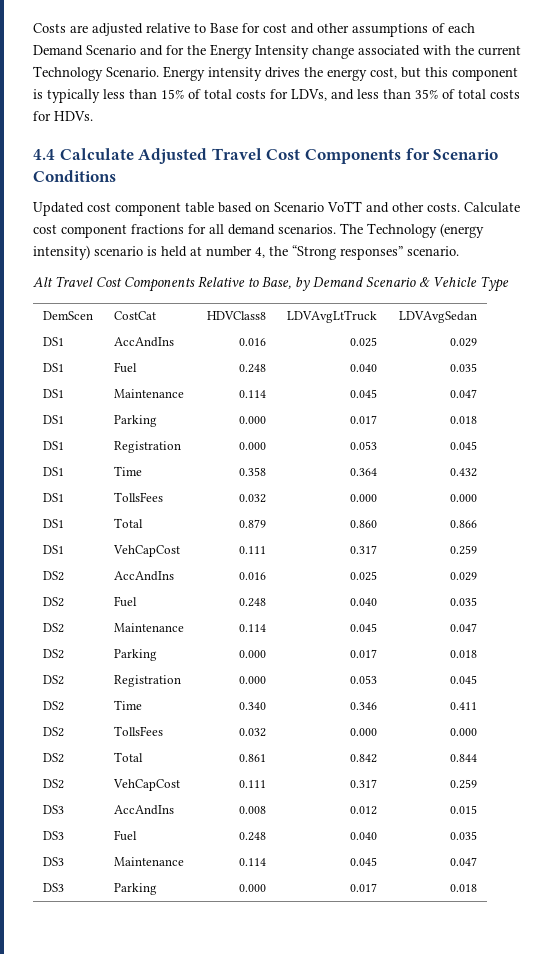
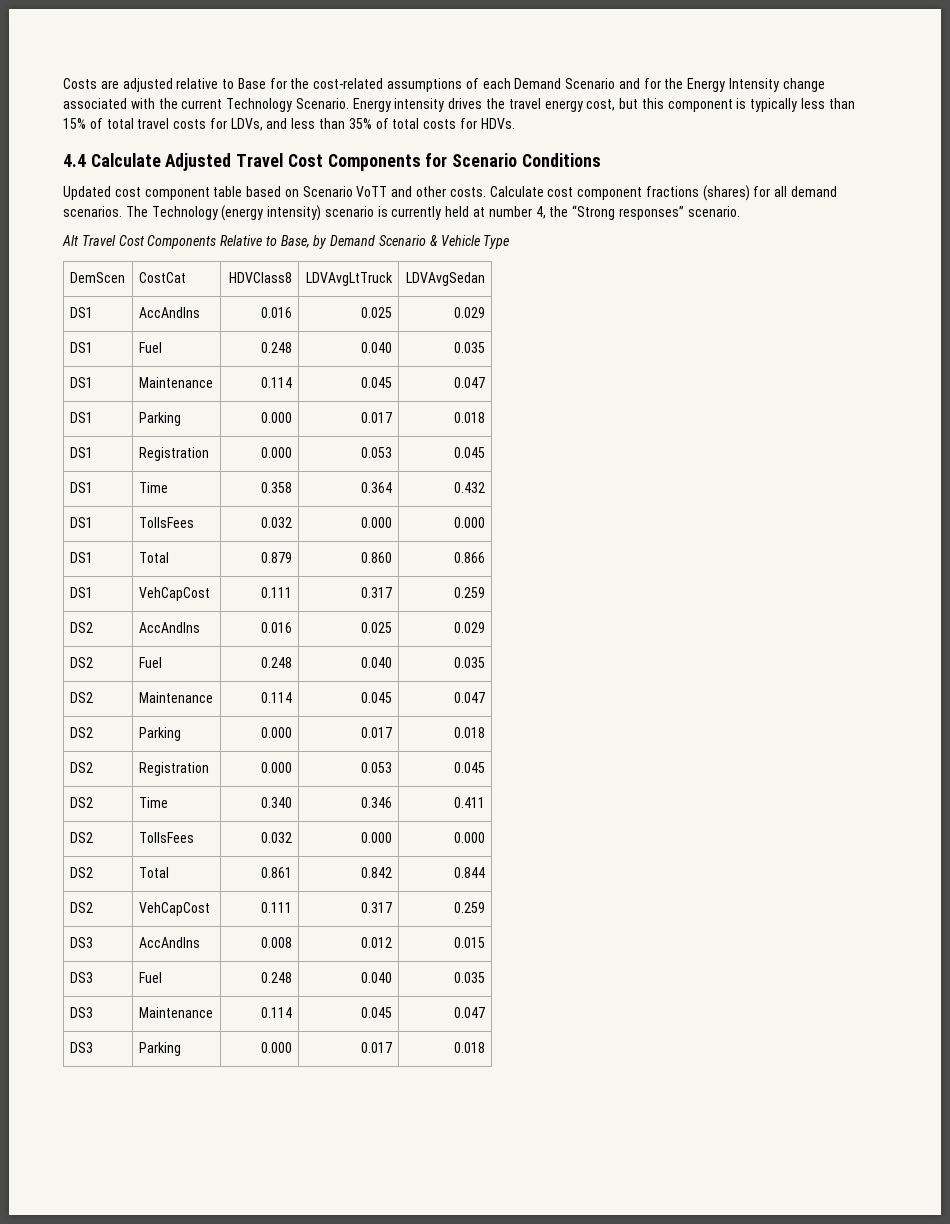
[263,23,349,34] cost and other -> [290,78,384,89] the cost-related
(323, 72) none -> [508,98,541,109] travel
(232, 94) none -> [137,118,170,129] travel
(184, 229) none -> [702,185,750,201] (shares)
(157, 251) none -> [391,206,442,220] currently

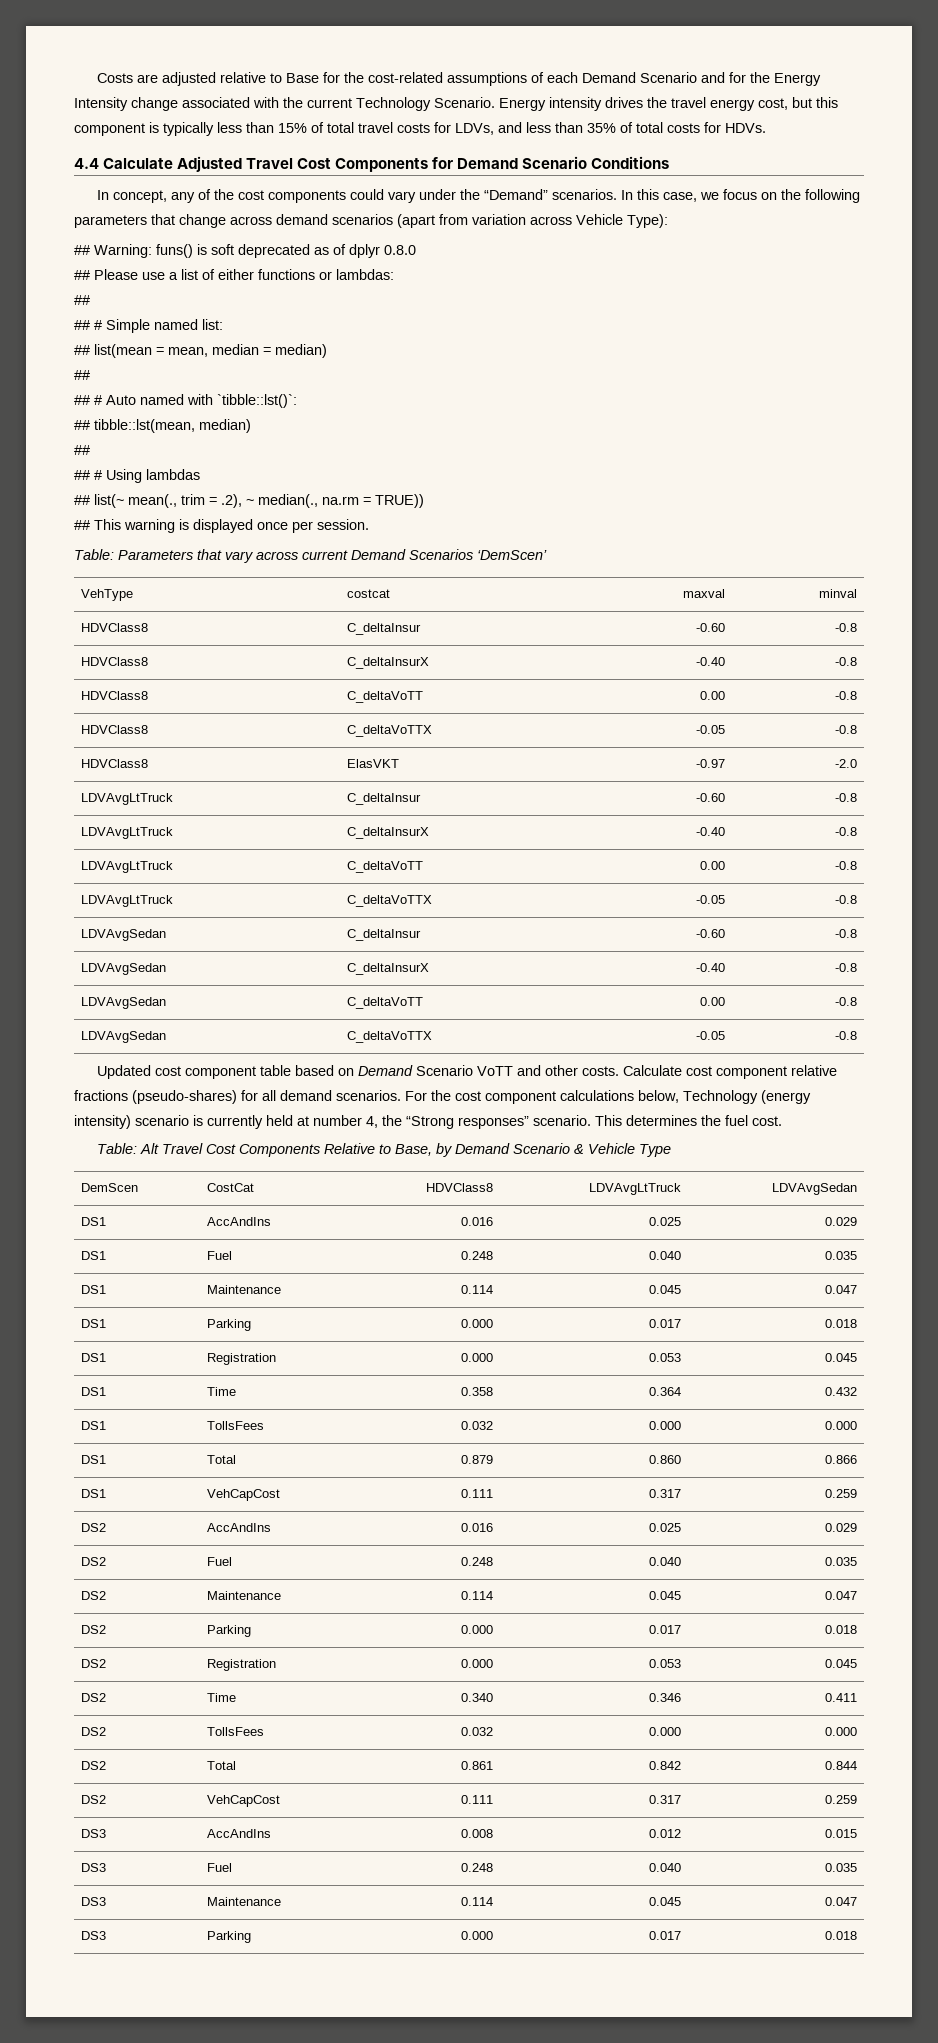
(448, 160) none -> [457,158,519,169] Demand
(601, 160) none -> [96,189,860,203] [74,214,668,228] [74,244,416,258] [74,269,394,280] [74,295,90,305] [74,319,223,333] [74,344,327,358] [74,370,90,380] [74,394,297,408] [74,419,251,433] [74,445,90,455] [74,469,200,483] [74,494,424,508] [74,519,369,533] [74,549,547,563] [80,589,133,601] [346,589,390,598] [683,589,726,598] [819,589,858,598] [80,623,148,632] [346,623,421,635] [696,623,726,632] [835,623,858,632] [80,657,148,666] [346,657,429,669] [696,657,726,666] [835,657,858,666] [80,691,148,700] [346,691,423,703] [700,691,726,700] [835,691,858,700] [80,725,148,734] [346,725,432,737] [696,725,726,734] [835,725,858,734] [80,759,148,768] [346,759,399,768] [696,759,726,768] [835,759,858,768] [80,793,173,805] [346,793,421,805] [696,793,726,802] [835,793,858,802] [80,827,173,839] [346,827,429,839] [696,827,726,836] [835,827,858,836] [80,861,173,873] [346,861,423,873] [700,861,726,870] [835,861,858,870] [80,895,173,907] [346,895,432,907] [696,895,726,904] [835,895,858,904] [80,929,166,941] [346,929,421,941] [696,929,726,938] [835,929,858,938] [80,963,166,975] [346,963,429,975] [696,963,726,972] [835,963,858,972] [80,997,166,1009] [346,997,423,1009] [700,997,726,1006] [835,997,858,1006] [80,1031,166,1043] [346,1031,432,1043] [696,1031,726,1040] [835,1031,858,1040] // In concept, any of the cost components could vary under the “Demand” scenarios. In this case, we focus on the following parameters that change across demand scenarios (apart from variation across Vehicle Type): // ## Warning: funs() is soft deprecated as of dplyr 0.8.0 // ## Please use a list of either functions or lambdas: // ## // ## # Simple named list: // ## list(mean = mean, median = median) // ## // ## # Auto named with `tibble::lst()`: // ## tibble::lst(mean, median) // ## // ## # Using lambdas // ## list(~ mean(., trim = .2), ~ median(., na.rm = TRUE)) // ## This warning is displayed once per session. // Table: Parameters that vary across current Demand Scenarios ‘DemScen’ // VehType | costcat | maxval | minval // HDVClass8 | C_deltaInsur | -0.60 | -0.8 // HDVClass8 | C_deltaInsurX | -0.40 | -0.8 // HDVClass8 | C_deltaVoTT | 0.00 | -0.8 // HDVClass8 | C_deltaVoTTX | -0.05 | -0.8 // HDVClass8 | ElasVKT | -0.97 | -2.0 // LDVAvgLtTruck | C_deltaInsur | -0.60 | -0.8 // LDVAvgLtTruck | C_deltaInsurX | -0.40 | -0.8 // LDVAvgLtTruck | C_deltaVoTT | 0.00 | -0.8 // LDVAvgLtTruck | C_deltaVoTTX | -0.05 | -0.8 // LDVAvgSedan | C_deltaInsur | -0.60 | -0.8 // LDVAvgSedan | C_deltaInsurX | -0.40 | -0.8 // LDVAvgSedan | C_deltaVoTT | 0.00 | -0.8 // LDVAvgSedan | C_deltaVoTTX | -0.05 | -0.8
(299, 193) none -> [357,1065,413,1076] Demand
[645,185,750,201] fractions (shares) -> [790,1065,837,1076] [74,1090,237,1104] relative fractions (pseudo-shares)
[125,206,148,217] The -> [405,1090,679,1104] For the cost component calculations below,
(740, 211) // -> [595,1115,782,1126] [96,1143,137,1154] This determines the fuel cost. // Table:

